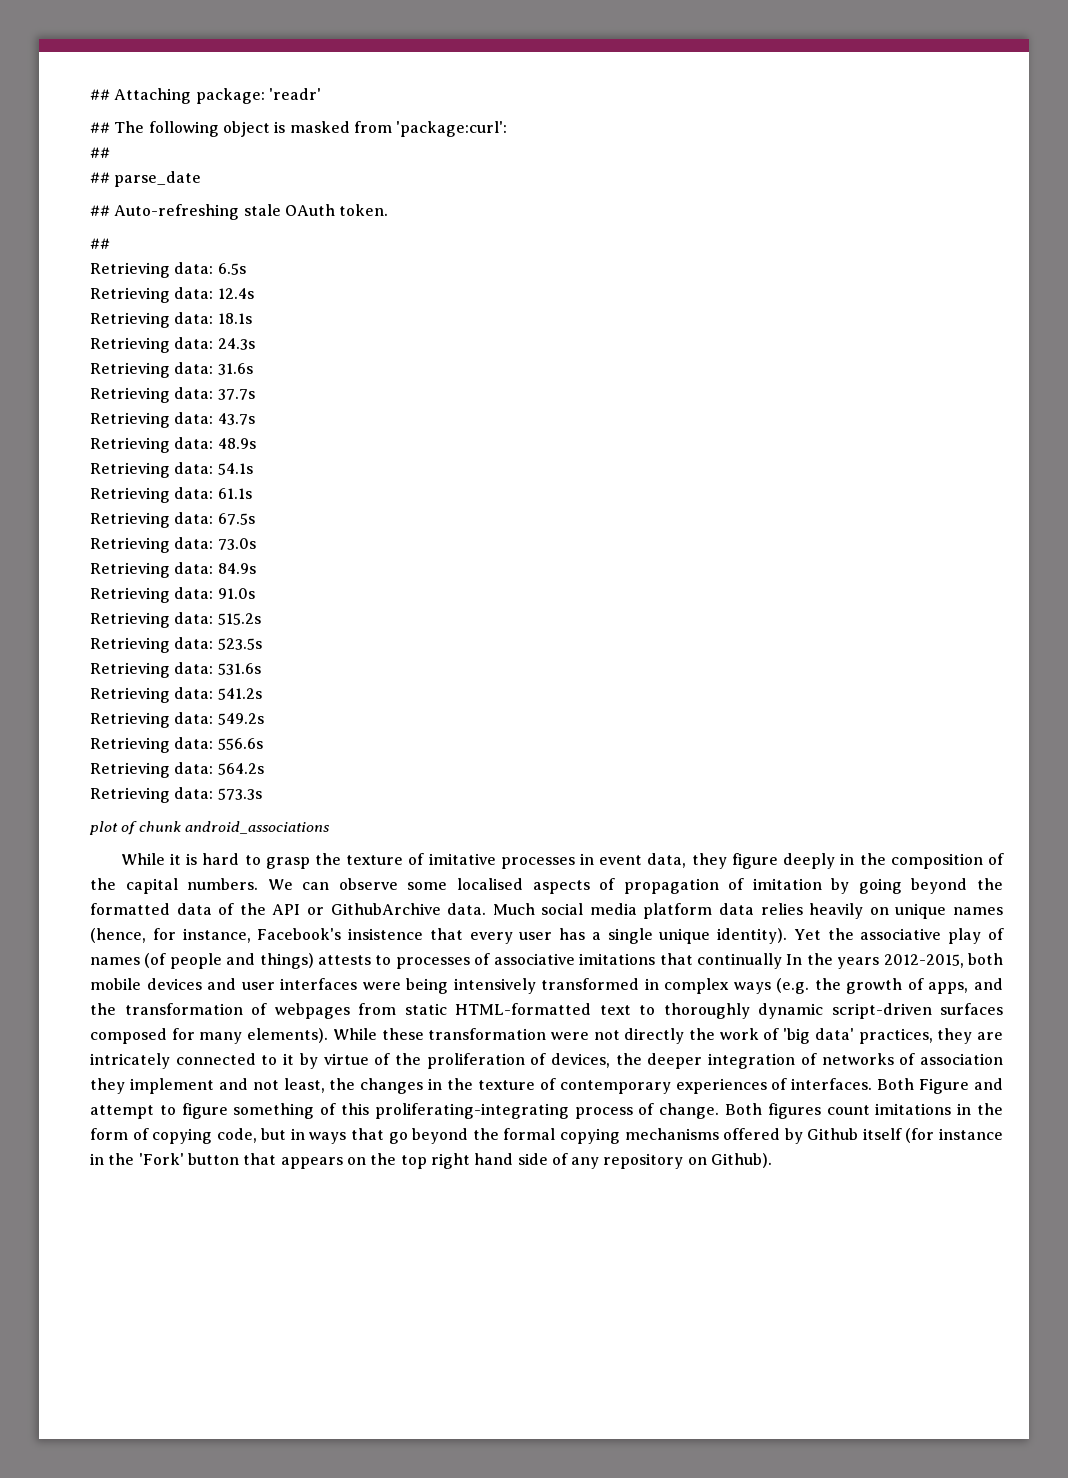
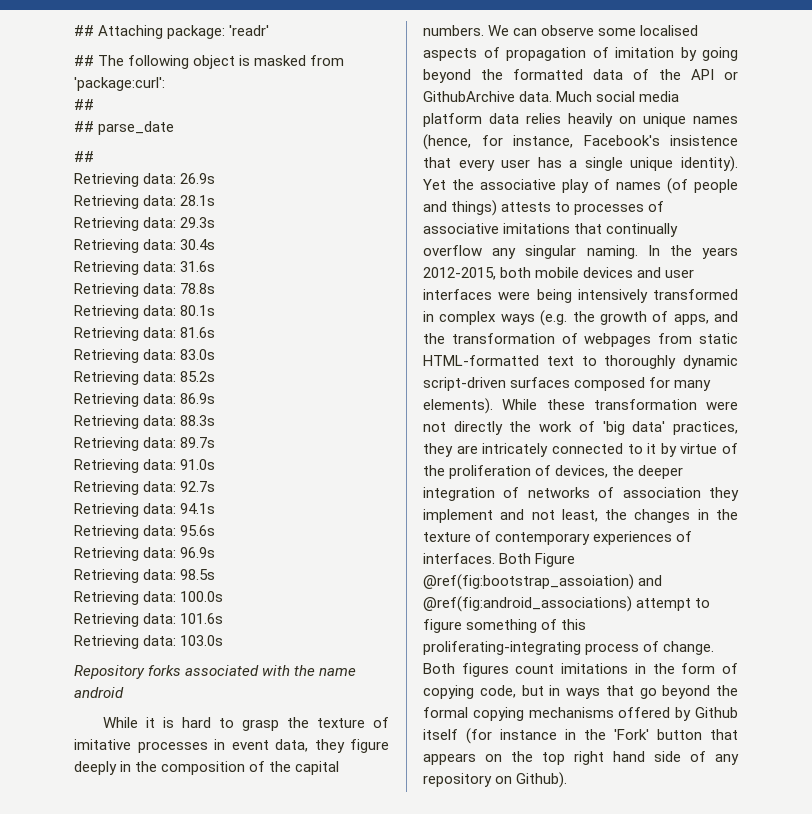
[90,204,389,220] // ## Auto-refreshing stale OAuth token. -> (175, 128) none
[217,263,246,275] [90,287,254,303] [90,312,252,328] [90,337,255,353] 6.5s // Retrieving data: 12.4s // Retrieving data: 18.1s // Retrieving data: 24.3s -> [180,173,216,184] [74,195,216,209] [74,217,216,231] [74,239,216,253] 26.9s // Retrieving data: 28.1s // Retrieving data: 29.3s // Retrieving data: 30.4s
[217,389,255,400] [90,412,255,428] [90,437,256,453] [90,462,253,478] [90,487,252,503] [90,512,255,528] [90,537,256,553] [90,562,256,578] 37.7s // Retrieving data: 43.7s // Retrieving data: 48.9s // Retrieving data: 54.1s // Retrieving data: 61.1s // Retrieving data: 67.5s // Retrieving data: 73.0s // Retrieving data: 84.9s -> [180,283,216,294] [74,305,216,319] [74,327,216,341] [74,349,216,363] [74,371,216,385] [74,393,216,407] [74,415,216,429] [74,437,216,451] 78.8s // Retrieving data: 80.1s // Retrieving data: 81.6s // Retrieving data: 83.0s // Retrieving data: 85.2s // Retrieving data: 86.9s // Retrieving data: 88.3s // Retrieving data: 89.7s
[217,613,261,625] [90,637,262,653] [90,662,261,678] [90,687,262,703] [90,712,264,728] [90,737,263,753] [90,762,264,778] [90,787,262,803] [89,821,330,835] 515.2s // Retrieving data: 523.5s // Retrieving data: 531.6s // Retrieving data: 541.2s // Retrieving data: 549.2s // Retrieving data: 556.6s // Retrieving data: 564.2s // Retrieving data: 573.3s // plot of chunk android_associations -> [180,481,216,492] [74,503,216,517] [74,525,216,539] [74,547,216,561] [74,569,216,583] [74,591,224,605] [74,613,224,627] [74,635,224,649] [74,665,357,679] [74,687,124,698] 92.7s // Retrieving data: 94.1s // Retrieving data: 95.6s // Retrieving data: 96.9s // Retrieving data: 98.5s // Retrieving data: 100.0s // Retrieving data: 101.6s // Retrieving data: 103.0s // Repository forks associated with the name android
(782, 961) none -> [423,245,638,259] overflow any singular naming.
[973,1078,1003,1090] and -> [423,574,663,590] [423,596,632,612] @ref(fig:bootstrap_assoiation) and @ref(fig:android_associations)

